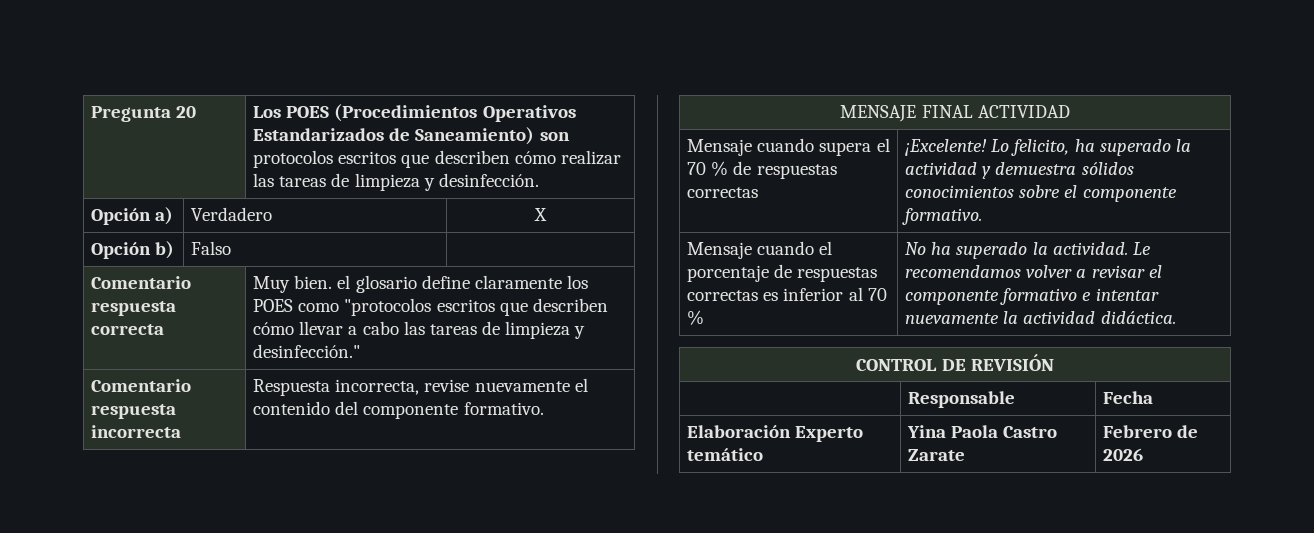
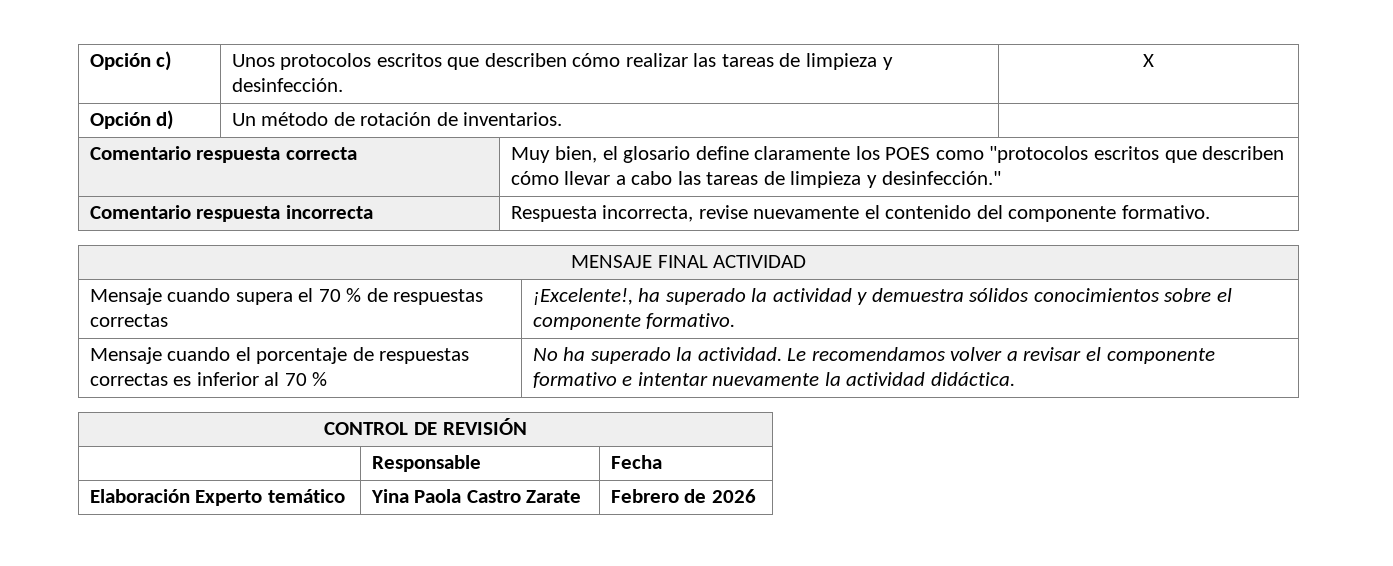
[91,106,197,122] [253,104,576,122] [253,127,570,145] Pregunta 20 | Los POES (Procedimientos Operativos Estandarizados de Saneamiento) son -> [89,51,173,71] [231,54,275,67] Opción c) | Unos
[91,207,174,225] [191,207,273,221] // Opción a) | Verdadero -> (343, 85) none
[155,241,175,259] [191,241,232,255] b) | Falso -> [156,110,175,130] [231,112,563,126] d) | Un método de rotación de inventarios.
[294,275,333,289] bien. -> [555,146,598,163] bien,
[905,139,1070,156] ¡Excelente! Lo felicito, -> [532,288,633,305] ¡Excelente!,

